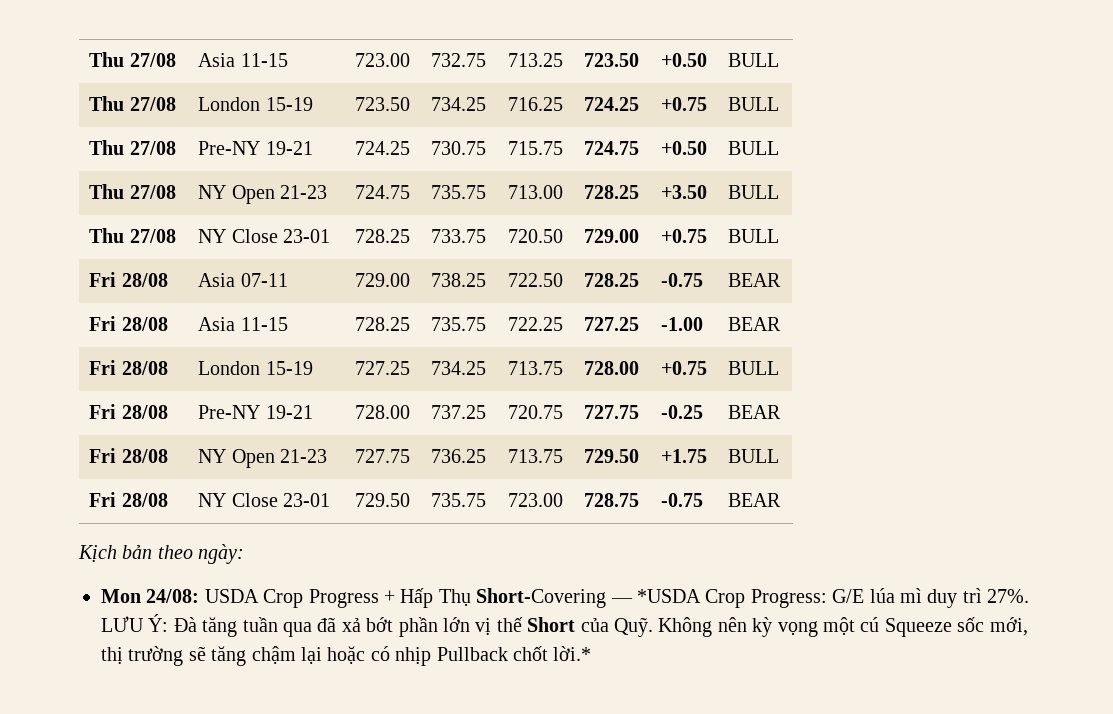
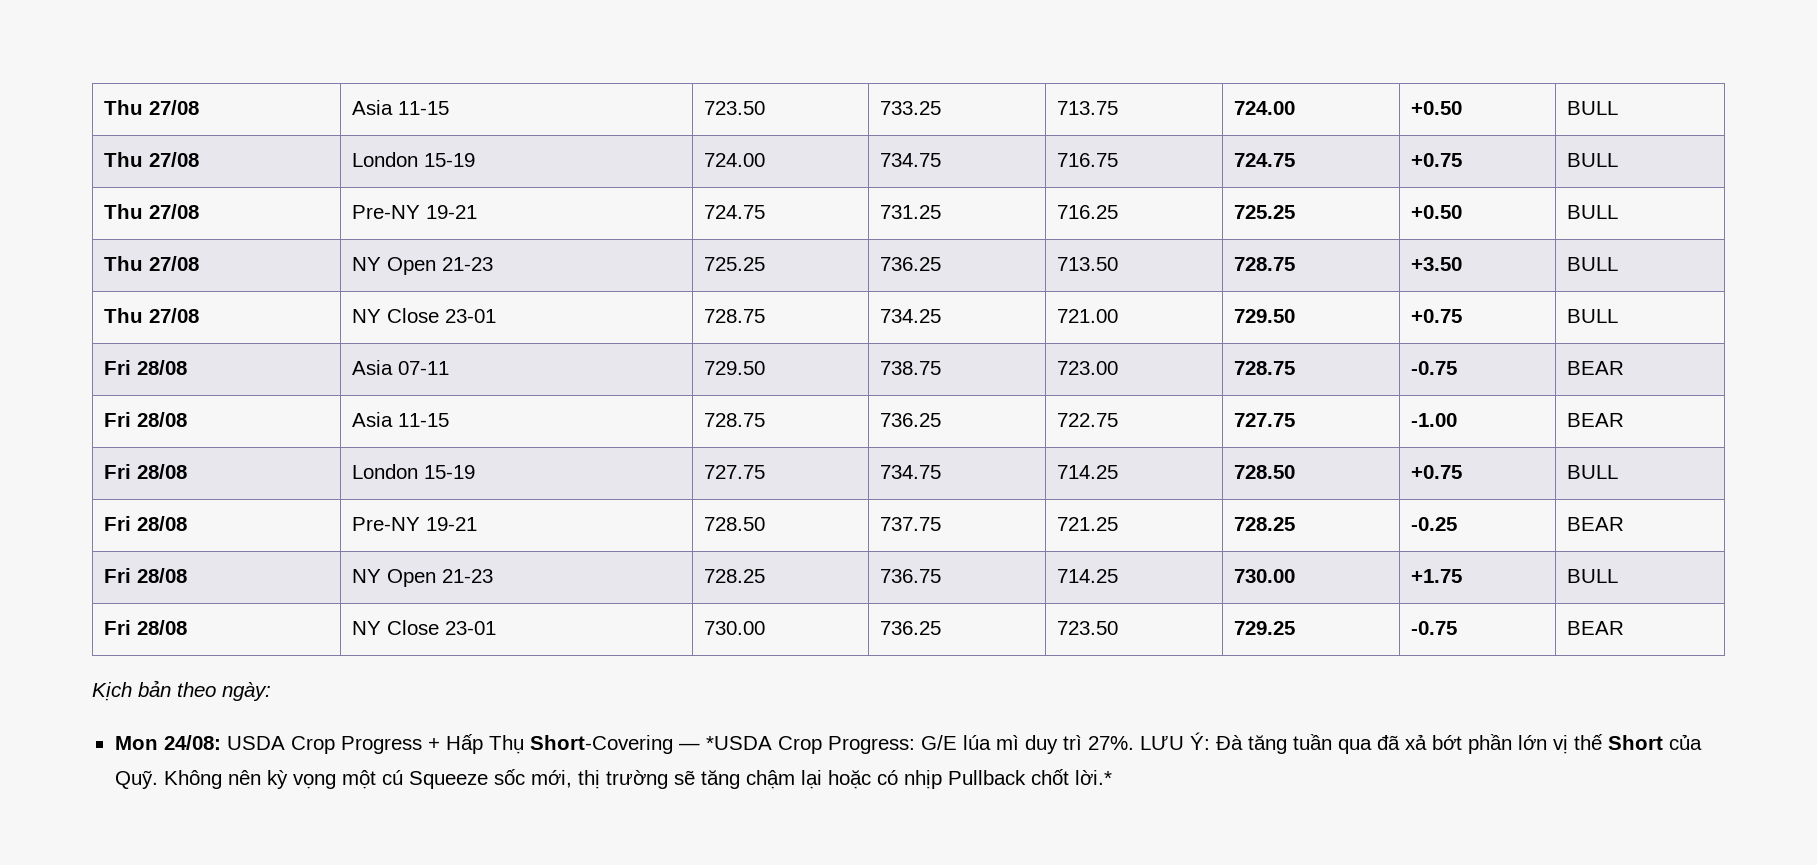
[355,53,411,67] [431,53,487,67] [508,53,564,67] [584,53,640,67] 723.00 | 732.75 | 713.25 | 723.50 -> [704,101,766,115] [880,101,942,115] [1057,101,1119,115] [1234,101,1296,115] 723.50 | 733.25 | 713.75 | 724.00
[355,97,411,111] [431,97,487,111] [508,97,564,111] [584,97,640,111] 723.50 | 734.25 | 716.25 | 724.25 -> [704,153,766,167] [880,153,942,167] [1057,153,1119,167] [1234,153,1296,167] 724.00 | 734.75 | 716.75 | 724.75
[355,141,411,155] [431,141,487,155] [508,141,564,155] [584,141,640,155] 724.25 | 730.75 | 715.75 | 724.75 -> [704,205,766,219] [880,205,942,219] [1057,205,1119,219] [1234,205,1296,219] 724.75 | 731.25 | 716.25 | 725.25
[355,185,411,199] [431,185,487,199] [508,185,564,199] [584,185,640,199] 724.75 | 735.75 | 713.00 | 728.25 -> [704,257,766,271] [880,257,942,271] [1057,257,1119,271] [1234,257,1296,271] 725.25 | 736.25 | 713.50 | 728.75
[355,229,411,243] [431,229,487,243] [508,229,564,243] [584,229,640,243] 728.25 | 733.75 | 720.50 | 729.00 -> [704,309,766,323] [880,309,942,323] [1057,309,1119,323] [1234,309,1296,323] 728.75 | 734.25 | 721.00 | 729.50
[355,273,411,287] [431,273,487,287] [508,273,564,287] [584,273,640,287] 729.00 | 738.25 | 722.50 | 728.25 -> [704,361,766,375] [880,361,942,375] [1057,361,1119,375] [1234,361,1296,375] 729.50 | 738.75 | 723.00 | 728.75
[355,317,411,331] [431,317,487,331] [508,317,564,331] [584,317,640,331] 728.25 | 735.75 | 722.25 | 727.25 -> [704,413,766,427] [880,413,942,427] [1057,413,1119,427] [1234,413,1296,427] 728.75 | 736.25 | 722.75 | 727.75
[355,361,411,375] [431,361,487,375] [508,361,564,375] [584,361,640,375] 727.25 | 734.25 | 713.75 | 728.00 -> [704,465,766,479] [880,465,942,479] [1057,465,1119,479] [1234,465,1296,479] 727.75 | 734.75 | 714.25 | 728.50
[355,405,411,419] [431,405,487,419] [508,405,564,419] [584,405,640,419] 728.00 | 737.25 | 720.75 | 727.75 -> [704,517,766,531] [880,517,942,531] [1057,517,1119,531] [1234,517,1296,531] 728.50 | 737.75 | 721.25 | 728.25
[355,449,411,463] [431,449,487,463] [508,449,564,463] [584,449,640,463] 727.75 | 736.25 | 713.75 | 729.50 -> [704,569,766,583] [880,569,942,583] [1057,569,1119,583] [1234,569,1296,583] 728.25 | 736.75 | 714.25 | 730.00
[355,493,411,507] [431,493,487,507] [508,493,564,507] [584,493,640,507] 729.50 | 735.75 | 723.00 | 728.75 -> [704,621,766,635] [880,621,942,635] [1057,621,1119,635] [1234,621,1296,635] 730.00 | 736.25 | 723.50 | 729.25

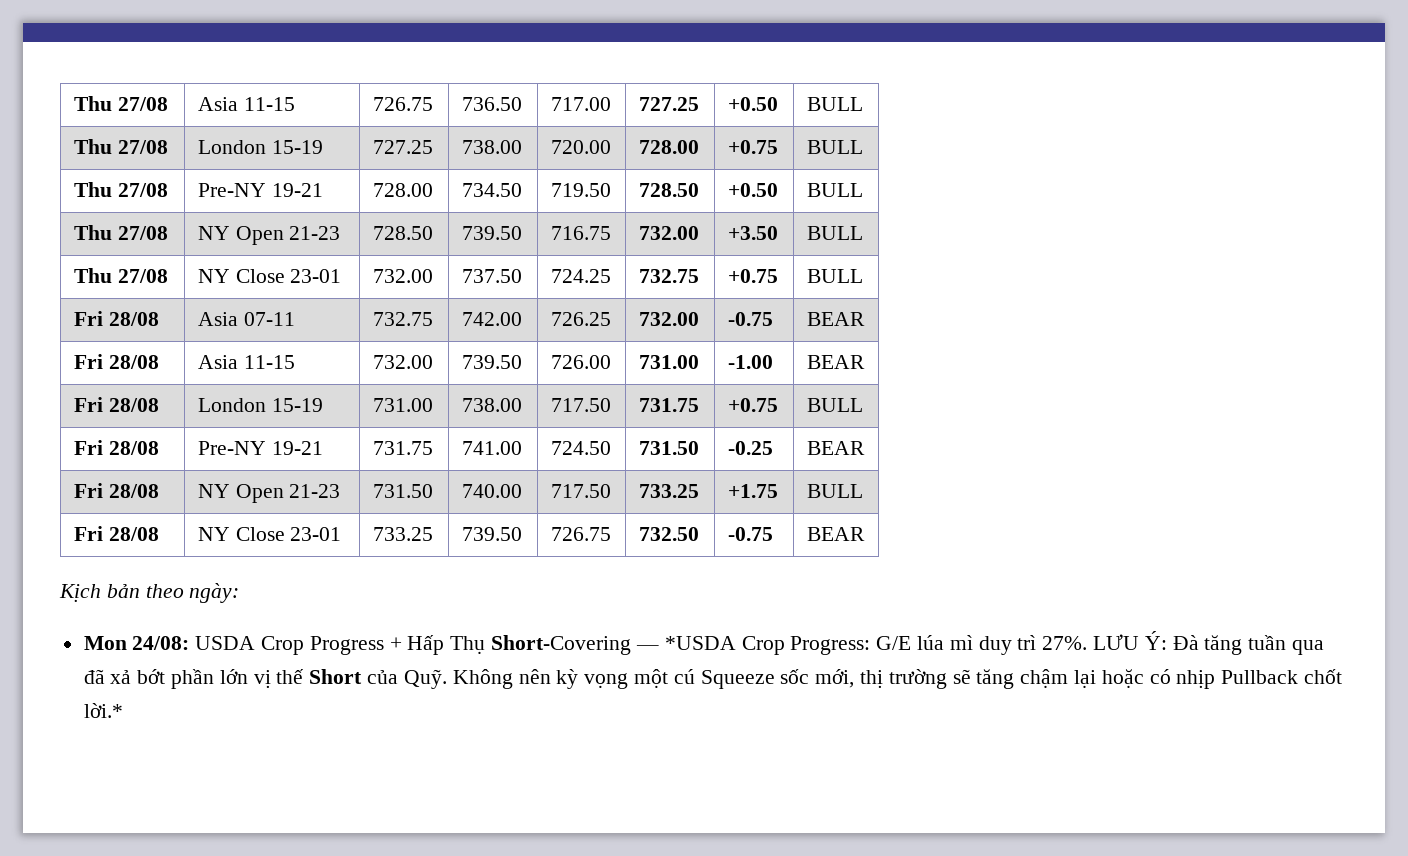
[704,101,766,115] [880,101,942,115] [1057,101,1119,115] [1234,101,1296,115] 723.50 | 733.25 | 713.75 | 724.00 -> [372,97,433,111] [461,97,522,111] [550,97,611,111] [638,97,699,111] 726.75 | 736.50 | 717.00 | 727.25
[704,153,766,167] [880,153,942,167] [1057,153,1119,167] [1234,153,1296,167] 724.00 | 734.75 | 716.75 | 724.75 -> [372,140,433,154] [461,140,522,154] [550,140,611,154] [638,140,699,154] 727.25 | 738.00 | 720.00 | 728.00
[704,205,766,219] [880,205,942,219] [1057,205,1119,219] [1234,205,1296,219] 724.75 | 731.25 | 716.25 | 725.25 -> [372,183,433,197] [461,183,522,197] [550,183,611,197] [638,183,699,197] 728.00 | 734.50 | 719.50 | 728.50
[704,257,766,271] [880,257,942,271] [1057,257,1119,271] [1234,257,1296,271] 725.25 | 736.25 | 713.50 | 728.75 -> [372,226,433,240] [461,226,522,240] [550,226,611,240] [638,226,699,240] 728.50 | 739.50 | 716.75 | 732.00
[704,309,766,323] [880,309,942,323] [1057,309,1119,323] [1234,309,1296,323] 728.75 | 734.25 | 721.00 | 729.50 -> [372,269,433,283] [461,269,522,283] [550,269,611,283] [638,269,699,283] 732.00 | 737.50 | 724.25 | 732.75
[704,361,766,375] [880,361,942,375] [1057,361,1119,375] [1234,361,1296,375] 729.50 | 738.75 | 723.00 | 728.75 -> [372,312,433,326] [461,312,522,326] [550,312,611,326] [638,312,699,326] 732.75 | 742.00 | 726.25 | 732.00
[704,413,766,427] [880,413,942,427] [1057,413,1119,427] [1234,413,1296,427] 728.75 | 736.25 | 722.75 | 727.75 -> [372,355,433,369] [461,355,522,369] [550,355,611,369] [638,355,699,369] 732.00 | 739.50 | 726.00 | 731.00
[704,465,766,479] [880,465,942,479] [1057,465,1119,479] [1234,465,1296,479] 727.75 | 734.75 | 714.25 | 728.50 -> [372,398,433,412] [461,398,522,412] [550,398,611,412] [638,398,699,412] 731.00 | 738.00 | 717.50 | 731.75
[704,517,766,531] [880,517,942,531] [1057,517,1119,531] [1234,517,1296,531] 728.50 | 737.75 | 721.25 | 728.25 -> [372,441,433,455] [461,441,522,455] [550,441,611,455] [638,441,699,455] 731.75 | 741.00 | 724.50 | 731.50
[704,569,766,583] [880,569,942,583] [1057,569,1119,583] [1234,569,1296,583] 728.25 | 736.75 | 714.25 | 730.00 -> [372,484,433,498] [461,484,522,498] [550,484,611,498] [638,484,699,498] 731.50 | 740.00 | 717.50 | 733.25
[704,621,766,635] [880,621,942,635] [1057,621,1119,635] [1234,621,1296,635] 730.00 | 736.25 | 723.50 | 729.25 -> [372,527,433,541] [461,527,522,541] [550,527,611,541] [638,527,699,541] 733.25 | 739.50 | 726.75 | 732.50

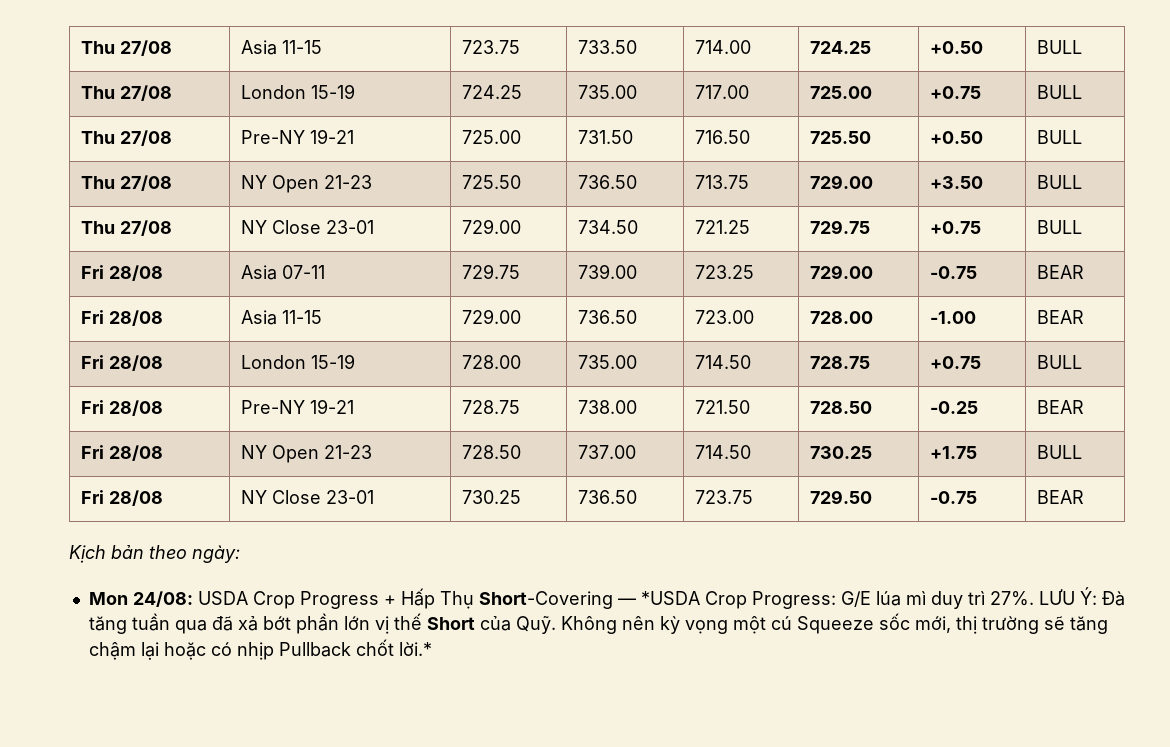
[372,97,433,111] [461,97,522,111] [550,97,611,111] [638,97,699,111] 726.75 | 736.50 | 717.00 | 727.25 -> [461,40,520,54] [577,40,637,54] [694,40,751,54] [809,41,871,54] 723.75 | 733.50 | 714.00 | 724.25
[372,140,433,154] [461,140,522,154] [550,140,611,154] [638,140,699,154] 727.25 | 738.00 | 720.00 | 728.00 -> [461,85,522,99] [577,85,637,99] [694,85,749,99] [809,86,872,99] 724.25 | 735.00 | 717.00 | 725.00
[372,183,433,197] [461,183,522,197] [550,183,611,197] [638,183,699,197] 728.00 | 734.50 | 719.50 | 728.50 -> [461,130,521,144] [577,130,633,144] [694,130,750,144] [809,131,871,144] 725.00 | 731.50 | 716.50 | 725.50
[372,226,433,240] [461,226,522,240] [550,226,611,240] [638,226,699,240] 728.50 | 739.50 | 716.75 | 732.00 -> [461,175,521,189] [577,175,637,189] [694,175,749,189] [809,175,873,189] 725.50 | 736.50 | 713.75 | 729.00
[372,269,433,283] [461,269,522,283] [550,269,611,283] [638,269,699,283] 732.00 | 737.50 | 724.25 | 732.75 -> [461,219,521,234] [577,220,638,234] [694,220,750,234] [809,220,870,234] 729.00 | 734.50 | 721.25 | 729.75
[372,312,433,326] [461,312,522,326] [550,312,611,326] [638,312,699,326] 732.75 | 742.00 | 726.25 | 732.00 -> [461,264,520,279] [577,264,637,279] [694,265,754,279] [809,265,873,279] 729.75 | 739.00 | 723.25 | 729.00
[372,355,433,369] [461,355,522,369] [550,355,611,369] [638,355,699,369] 732.00 | 739.50 | 726.00 | 731.00 -> [461,309,521,324] [577,310,637,324] [694,310,754,324] [809,311,873,324] 729.00 | 736.50 | 723.00 | 728.00
[372,398,433,412] [461,398,522,412] [550,398,611,412] [638,398,699,412] 731.00 | 738.00 | 717.50 | 731.75 -> [461,355,521,369] [577,355,637,369] [694,355,751,369] [809,356,870,369] 728.00 | 735.00 | 714.50 | 728.75
[372,441,433,455] [461,441,522,455] [550,441,611,455] [638,441,699,455] 731.75 | 741.00 | 724.50 | 731.50 -> [461,400,520,414] [577,400,637,414] [694,400,750,414] [809,401,872,414] 728.75 | 738.00 | 721.50 | 728.50
[372,484,433,498] [461,484,522,498] [550,484,611,498] [638,484,699,498] 731.50 | 740.00 | 717.50 | 733.25 -> [461,445,521,459] [577,445,636,459] [694,445,751,459] [809,446,872,459] 728.50 | 737.00 | 714.50 | 730.25
[372,527,433,541] [461,527,522,541] [550,527,611,541] [638,527,699,541] 733.25 | 739.50 | 726.75 | 732.50 -> [461,490,521,504] [577,490,637,504] [694,490,753,504] [809,490,872,504] 730.25 | 736.50 | 723.75 | 729.50

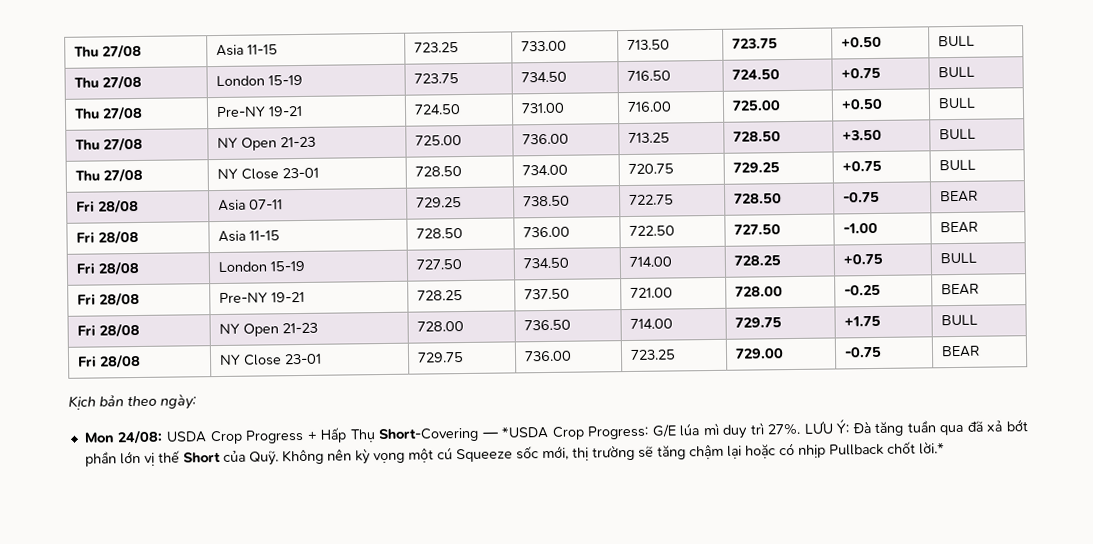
[461,40,520,54] [577,40,637,54] [694,40,751,54] [809,41,871,54] 723.75 | 733.50 | 714.00 | 724.25 -> [413,42,459,53] [520,40,567,52] [626,39,670,51] [731,38,778,49] 723.25 | 733.00 | 713.50 | 723.75
[461,85,522,99] [577,85,637,99] [694,85,749,99] [809,86,872,99] 724.25 | 735.00 | 717.00 | 725.00 -> [413,73,459,84] [520,71,567,83] [626,70,671,82] [731,69,780,80] 723.75 | 734.50 | 716.50 | 724.50
[461,130,521,144] [577,130,633,144] [694,130,750,144] [809,131,871,144] 725.00 | 731.50 | 716.50 | 725.50 -> [413,104,461,115] [520,102,565,114] [626,101,672,113] [731,100,781,111] 724.50 | 731.00 | 716.00 | 725.00
[461,175,521,189] [577,175,637,189] [694,175,749,189] [809,175,873,189] 725.50 | 736.50 | 713.75 | 729.00 -> [414,135,462,146] [521,133,569,145] [627,132,670,144] [732,131,781,142] 725.00 | 736.00 | 713.25 | 728.50
[461,219,521,234] [577,220,638,234] [694,220,750,234] [809,220,870,234] 729.00 | 734.50 | 721.25 | 729.75 -> [414,166,462,177] [521,164,568,176] [627,163,674,174] [732,162,780,173] 728.50 | 734.00 | 720.75 | 729.25
[461,264,520,279] [577,264,637,279] [694,265,754,279] [809,265,873,279] 729.75 | 739.00 | 723.25 | 729.00 -> [415,197,462,208] [522,195,570,207] [628,194,674,205] [733,193,782,204] 729.25 | 738.50 | 722.75 | 728.50
[461,309,521,324] [577,310,637,324] [694,310,754,324] [809,311,873,324] 729.00 | 736.50 | 723.00 | 728.00 -> [415,228,463,239] [522,226,570,238] [628,225,675,236] [733,224,781,235] 728.50 | 736.00 | 722.50 | 727.50
[461,355,521,369] [577,355,637,369] [694,355,751,369] [809,356,870,369] 728.00 | 735.00 | 714.50 | 728.75 -> [415,259,462,270] [522,257,569,269] [628,256,672,267] [733,255,781,266] 727.50 | 734.50 | 714.00 | 728.25
[461,400,520,414] [577,400,637,414] [694,400,750,414] [809,401,872,414] 728.75 | 738.00 | 721.50 | 728.50 -> [416,290,463,301] [523,288,570,300] [629,287,673,298] [734,286,783,297] 728.25 | 737.50 | 721.00 | 728.00
[461,445,521,459] [577,445,636,459] [694,445,751,459] [809,446,872,459] 728.50 | 737.00 | 714.50 | 730.25 -> [416,321,464,332] [523,319,571,331] [629,318,673,329] [734,317,782,328] 728.00 | 736.50 | 714.00 | 729.75
[461,490,521,504] [577,490,637,504] [694,490,753,504] [809,490,872,504] 730.25 | 736.50 | 723.75 | 729.50 -> [416,352,464,363] [523,350,572,362] [629,349,676,360] [734,348,784,359] 729.75 | 736.00 | 723.25 | 729.00

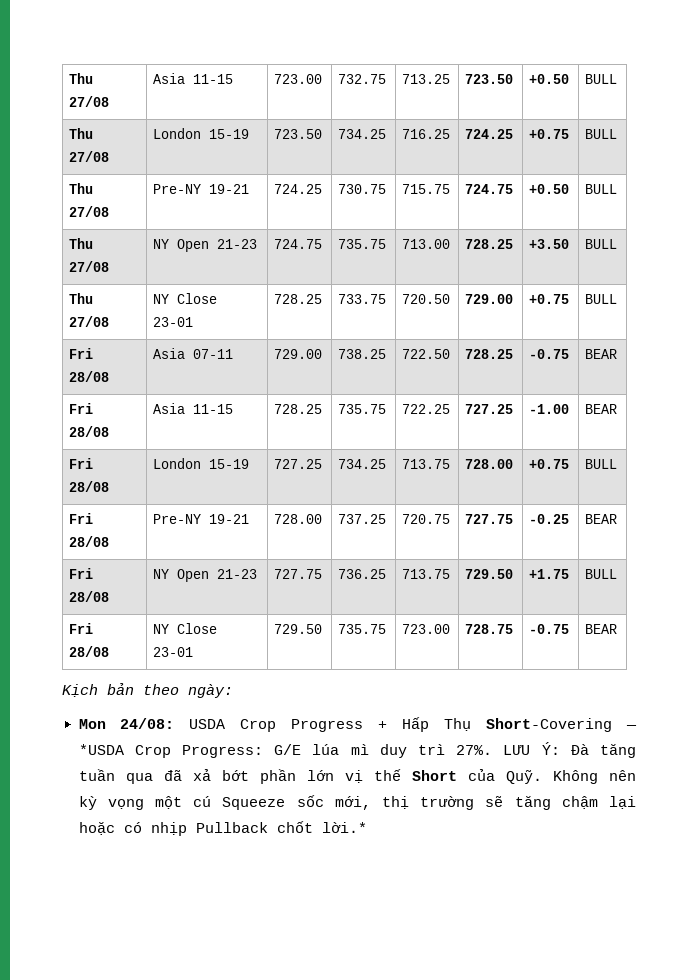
[413,42,459,53] [520,40,567,52] [626,39,670,51] [731,38,778,49] 723.25 | 733.00 | 713.50 | 723.75 -> [274,74,323,84] [338,74,387,84] [402,74,451,84] [465,74,514,84] 723.00 | 732.75 | 713.25 | 723.50
[413,73,459,84] [520,71,567,83] [626,70,671,82] [731,69,780,80] 723.75 | 734.50 | 716.50 | 724.50 -> [274,129,323,139] [338,129,387,139] [402,129,451,139] [465,129,514,139] 723.50 | 734.25 | 716.25 | 724.25
[413,104,461,115] [520,102,565,114] [626,101,672,113] [731,100,781,111] 724.50 | 731.00 | 716.00 | 725.00 -> [274,184,323,194] [338,184,387,194] [402,184,451,194] [465,184,514,194] 724.25 | 730.75 | 715.75 | 724.75
[414,135,462,146] [521,133,569,145] [627,132,670,144] [732,131,781,142] 725.00 | 736.00 | 713.25 | 728.50 -> [274,239,323,249] [338,239,387,249] [402,239,451,249] [465,239,514,249] 724.75 | 735.75 | 713.00 | 728.25
[414,166,462,177] [521,164,568,176] [627,163,674,174] [732,162,780,173] 728.50 | 734.00 | 720.75 | 729.25 -> [274,294,323,304] [338,294,387,304] [402,294,451,304] [465,294,514,304] 728.25 | 733.75 | 720.50 | 729.00
[415,197,462,208] [522,195,570,207] [628,194,674,205] [733,193,782,204] 729.25 | 738.50 | 722.75 | 728.50 -> [274,349,323,359] [338,349,387,359] [402,349,451,359] [465,349,514,359] 729.00 | 738.25 | 722.50 | 728.25
[415,228,463,239] [522,226,570,238] [628,225,675,236] [733,224,781,235] 728.50 | 736.00 | 722.50 | 727.50 -> [274,404,323,414] [338,404,387,414] [402,404,451,414] [465,404,514,414] 728.25 | 735.75 | 722.25 | 727.25
[415,259,462,270] [522,257,569,269] [628,256,672,267] [733,255,781,266] 727.50 | 734.50 | 714.00 | 728.25 -> [274,459,323,469] [338,459,387,469] [402,459,451,469] [465,459,514,469] 727.25 | 734.25 | 713.75 | 728.00
[416,290,463,301] [523,288,570,300] [629,287,673,298] [734,286,783,297] 728.25 | 737.50 | 721.00 | 728.00 -> [274,514,323,524] [338,514,387,524] [402,514,451,524] [465,514,514,524] 728.00 | 737.25 | 720.75 | 727.75
[416,321,464,332] [523,319,571,331] [629,318,673,329] [734,317,782,328] 728.00 | 736.50 | 714.00 | 729.75 -> [274,569,323,579] [338,569,387,579] [402,569,451,579] [465,569,514,579] 727.75 | 736.25 | 713.75 | 729.50
[416,352,464,363] [523,350,572,362] [629,349,676,360] [734,348,784,359] 729.75 | 736.00 | 723.25 | 729.00 -> [274,624,323,634] [338,624,387,634] [402,624,451,634] [465,624,514,634] 729.50 | 735.75 | 723.00 | 728.75

